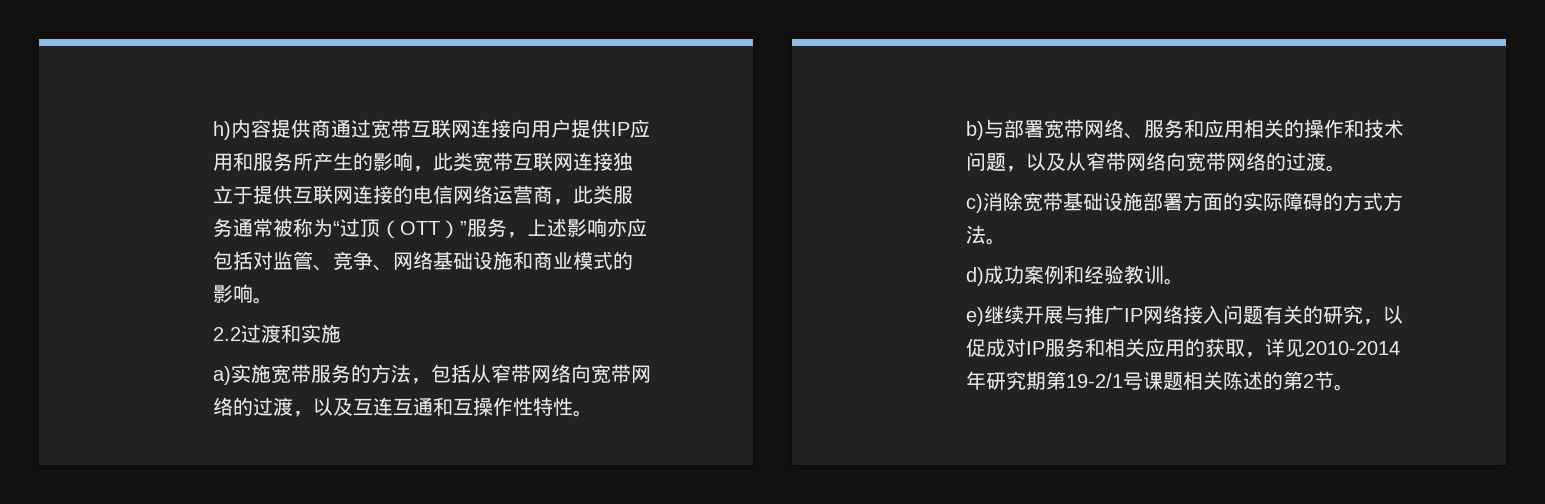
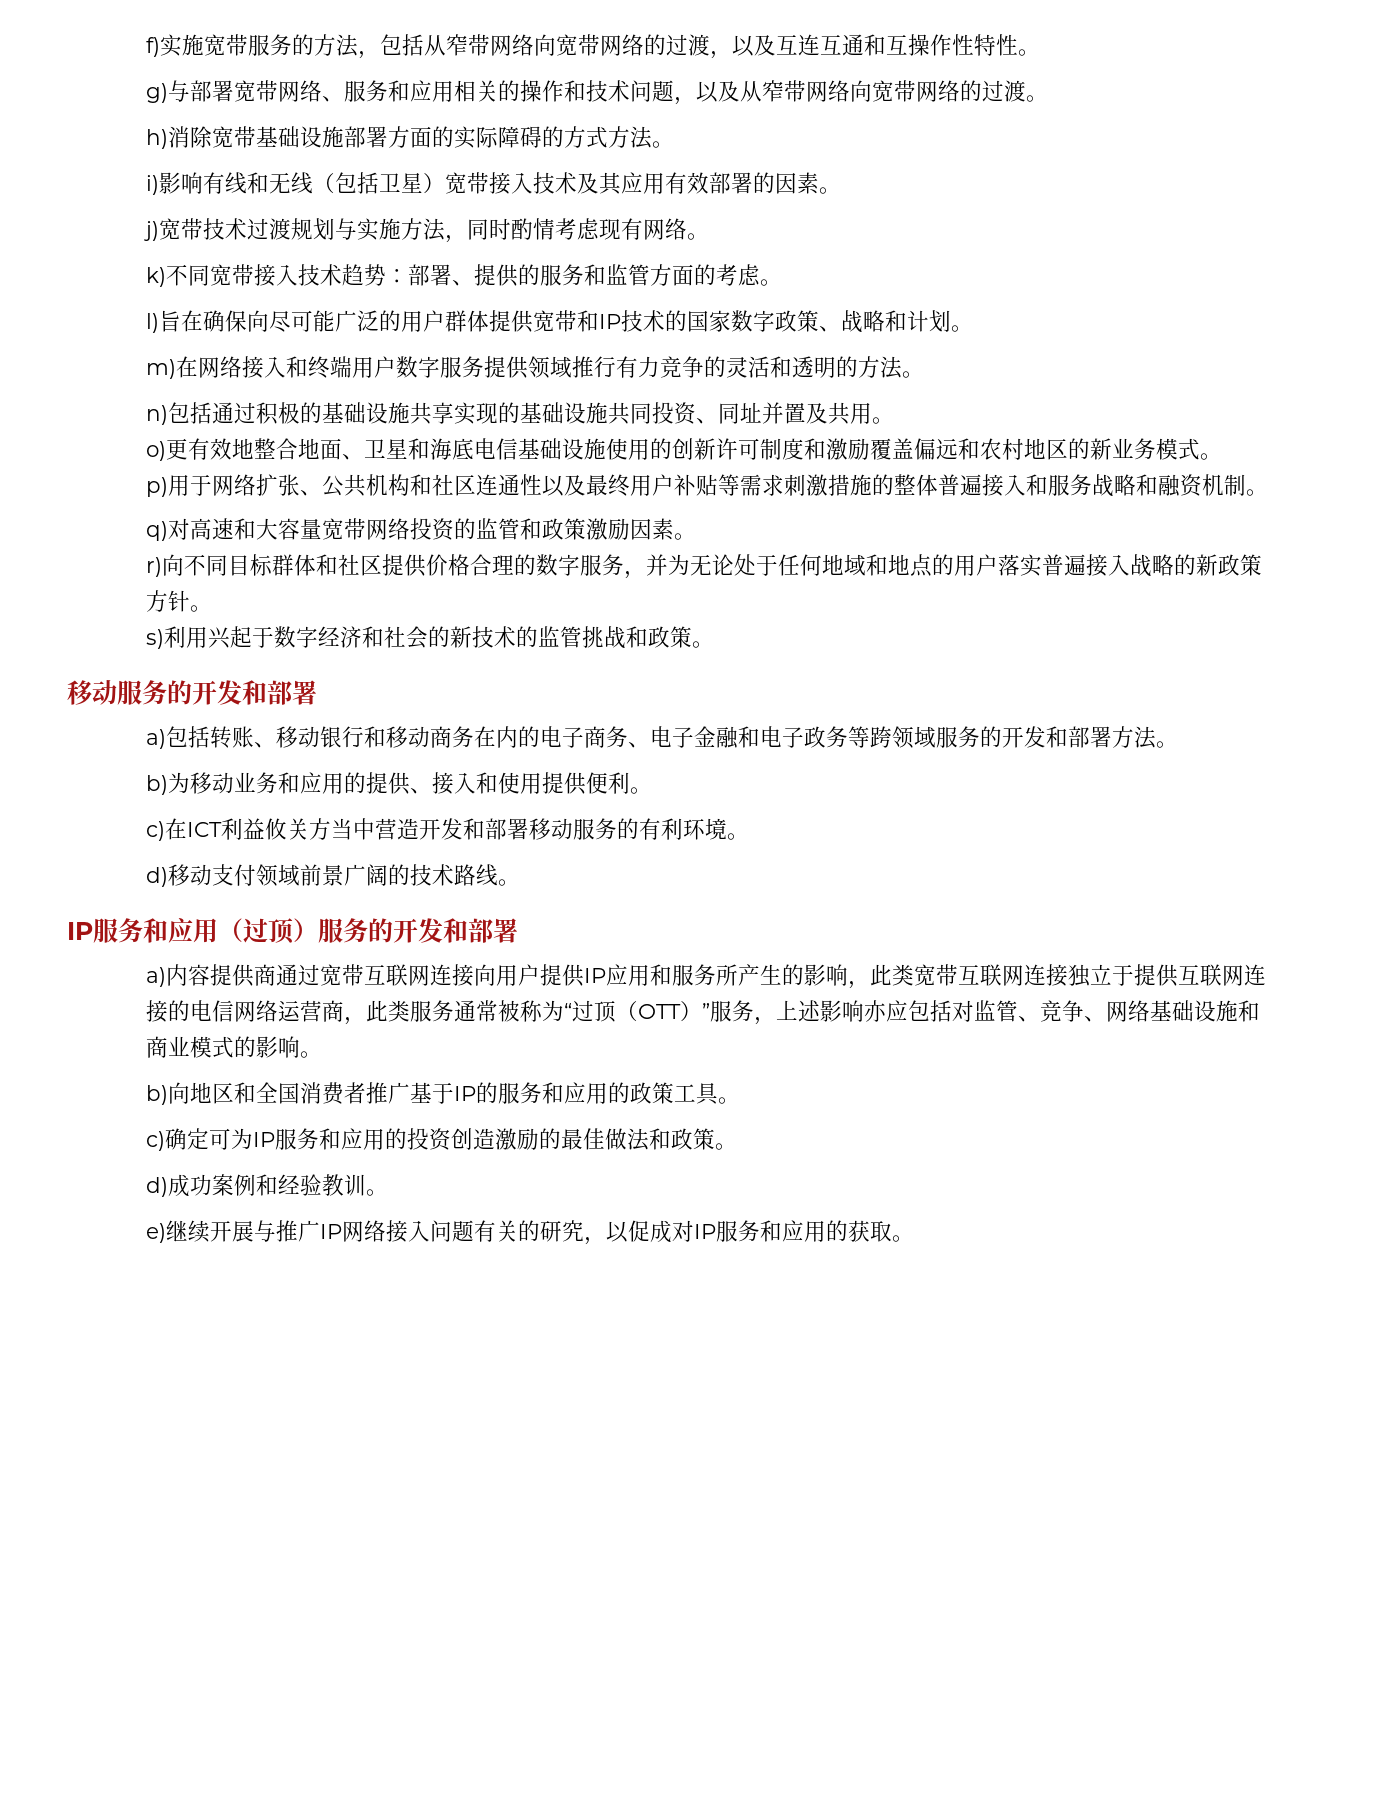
[213,121,232,140] h) -> [146,34,1041,59] [146,80,1049,105] [146,126,675,149] [146,172,842,195] [144,218,710,243] [146,264,783,287] [146,310,974,333] [146,356,925,379] [146,402,895,425] [146,438,1223,461] [146,474,1269,497] [146,518,697,541] [146,554,1263,579] [146,590,213,612] [146,626,715,649] [67,680,317,705] [146,726,1179,749] [146,772,653,795] [146,818,750,841] [146,864,521,887] [67,918,518,944] [146,967,167,987] f)实施宽带服务的方法，包括从窄带网络向宽带网络的过渡，以及互连互通和互操作性特性。 // g)与部署宽带网络、服务和应用相关的操作和技术问题，以及从窄带网络向宽带网络的过渡。 // h)消除宽带基础设施部署方面的实际障碍的方式方法。 // i)影响有线和无线（包括卫星）宽带接入技术及其应用有效部署的因素。 // j)宽带技术过渡规划与实施方法，同时酌情考虑现有网络。 // k)不同宽带接入技术趋势：部署、提供的服务和监管方面的考虑。 // l)旨在确保向尽可能广泛的用户群体提供宽带和IP技术的国家数字政策、战略和计划。 // m)在网络接入和终端用户数字服务提供领域推行有力竞争的灵活和透明的方法。 // n)包括通过积极的基础设施共享实现的基础设施共同投资、同址并置及共用。 // o)更有效地整合地面、卫星和海底电信基础设施使用的创新许可制度和激励覆盖偏远和农村地区的新业务模式。 // p)用于网络扩张、公共机构和社区连通性以及最终用户补贴等需求刺激措施的整体普遍接入和服务战略和融资机制。 // q)对高速和大容量宽带网络投资的监管和政策激励因素。 // r)向不同目标群体和社区提供价格合理的数字服务，并为无论处于任何地域和地点的用户落实普遍接入战略的新政策方针。 // s)利用兴起于数字经济和社会的新技术的监管挑战和政策。 // 移动服务的开发和部署 // a)包括转账、移动银行和移动商务在内的电子商务、电子金融和电子政务等跨领域服务的开发和部署方法。 // b)为移动业务和应用的提供、接入和使用提供便利。 // c)在ICT利益攸关方当中营造开发和部署移动服务的有利环境。 // d)移动支付领域前景广阔的技术路线。 // IP服务和应用（过顶）服务的开发和部署 // a)
[213,324,342,343] [213,364,652,385] [213,397,594,417] [966,119,1405,140] [966,152,1347,172] [966,192,1404,213] [966,225,987,244] 2.2过渡和实施 // a)实施宽带服务的方法，包括从窄带网络向宽带网络的过渡，以及互连互通和互操作性特性。 // b)与部署宽带网络、服务和应用相关的操作和技术问题，以及从窄带网络向宽带网络的过渡。 // c)消除宽带基础设施部署方面的实际障碍的方式方法 -> [146,1082,741,1105] [146,1128,716,1151] b)向地区和全国消费者推广基于IP的服务和应用的政策工具。 // c)确定可为IP服务和应用的投资创造激励的最佳做法和政策
[1105,338,1146,357] 相关 -> (783, 1231) none
[1245,338,1401,358] [966,371,1335,390] ，详见2010-2014年研究期第19-2/1号课题相关陈述的第2节 -> (893, 1231) none

